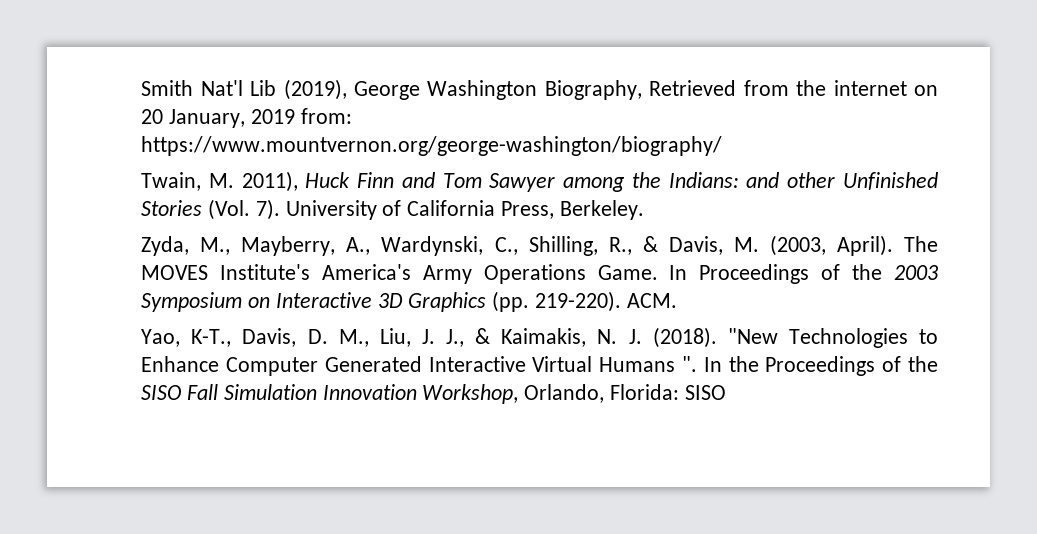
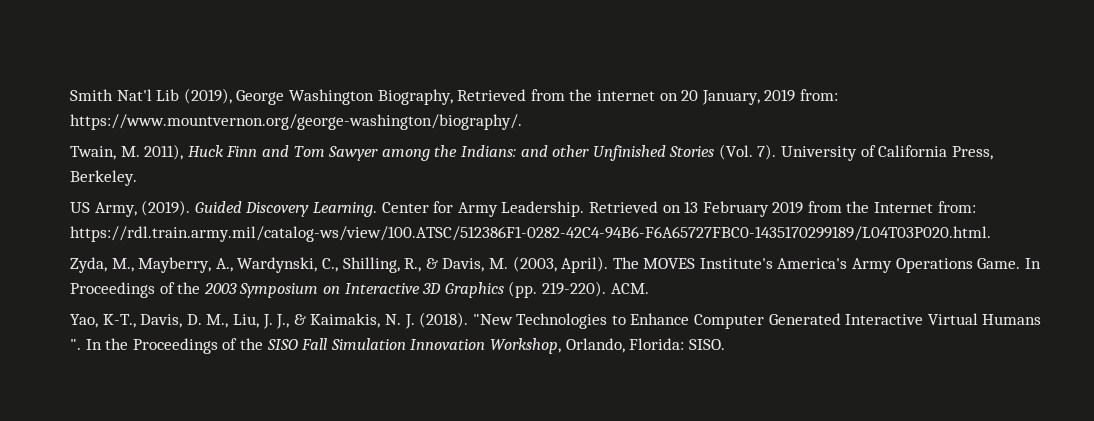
[141,136,723,156] https://www.mountvernon.org/george-washington/biography/ -> [70,114,523,130] https://www.mountvernon.org/george-washington/biography/.
(644, 210) none -> [70,200,976,217] [70,226,992,242] // US Army, (2019). Guided Discovery Learning. Center for Army Leadership. Retrieved on 13 February 2019 from the Internet from: https://rdl.train.army.mil/catalog-ws/view/100.ATSC/512386F1-0282-42C4-94B6-F6A65727FBC0-1435170299189/L04T03P020.html.
[684,385,726,400] SISO -> [688,339,725,350] SISO.

